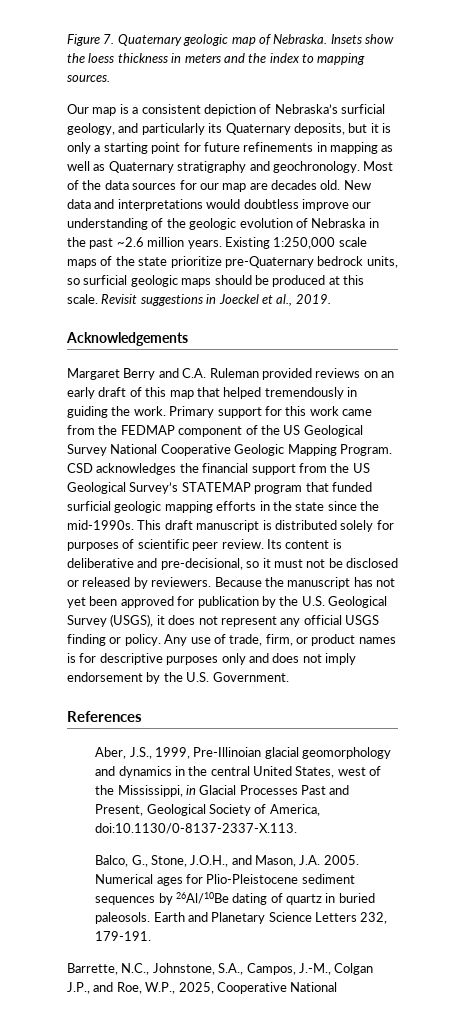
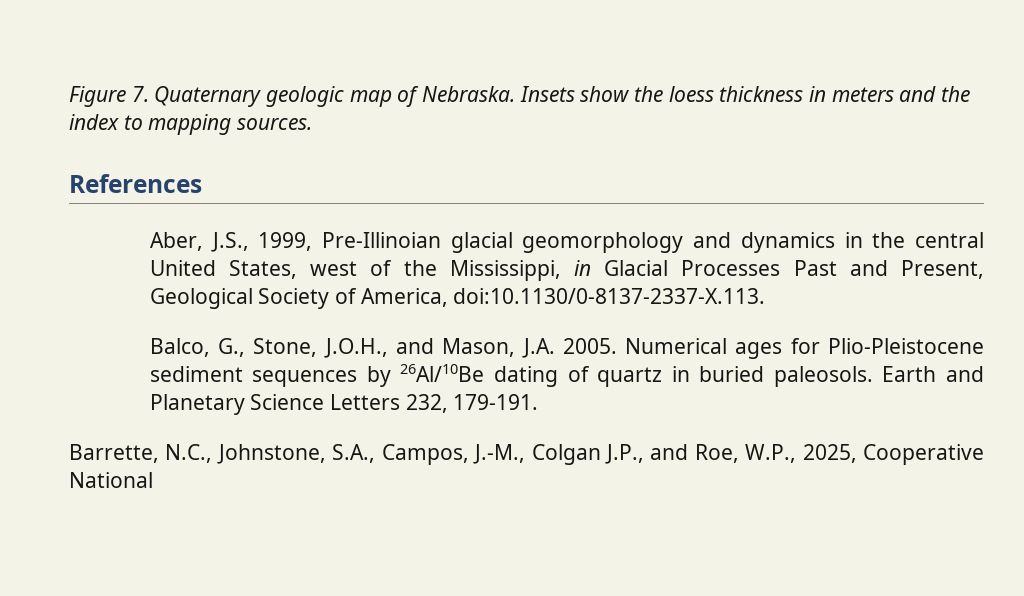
[67,104,385,116] [67,123,391,135] [67,142,394,154] [67,161,394,173] [67,180,371,192] [67,199,372,211] [67,218,379,230] [67,237,367,249] [67,256,398,268] [67,275,364,287] [67,294,331,306] [66,332,188,346] [67,368,394,380] [67,387,357,399] [67,406,372,418] [67,425,363,437] [67,444,392,456] [67,463,370,475] [67,482,372,494] [67,501,379,513] [67,520,394,532] [67,539,342,551] [67,558,398,570] [67,577,395,589] [67,596,387,608] [67,614,379,627] [67,634,396,646] [67,653,356,665] [67,672,289,684] // Our map is a consistent depiction of Nebraska’s surficial geology, and particularly its Quaternary deposits, but it is only a starting point for future refinements in mapping as well as Quaternary stratigraphy and geochronology. Most of the data sources for our map are decades old. New data and interpretations would doubtless improve our understanding of the geologic evolution of Nebraska in the past ~2.6 million years. Existing 1:250,000 scale maps of the state prioritize pre-Quaternary bedrock units, so surficial geologic maps should be produced at this scale. Revisit suggestions in Joeckel et al., 2019. // Acknowledgements // Margaret Berry and C.A. Ruleman provided reviews on an early draft of this map that helped tremendously in guiding the work. Primary support for this work came from the FEDMAP component of the US Geological Survey National Cooperative Geologic Mapping Program. CSD acknowledges the financial support from the US Geological Survey’s STATEMAP program that funded surficial geologic mapping efforts in the state since the mid-1990s. This draft manuscript is distributed solely for purposes of scientific peer review. Its content is deliberative and pre-decisional, so it must not be disclosed or released by reviewers. Because the manuscript has not yet been approved for publication by the U.S. Geological Survey (USGS), it does not represent any official USGS finding or policy. Any use of trade, firm, or product names is for descriptive purposes only and does not imply endorsement by the U.S. Government. -> (313, 123) none

